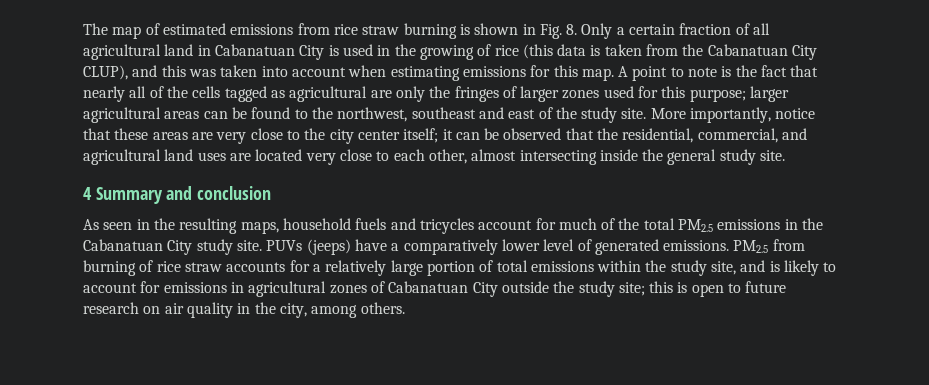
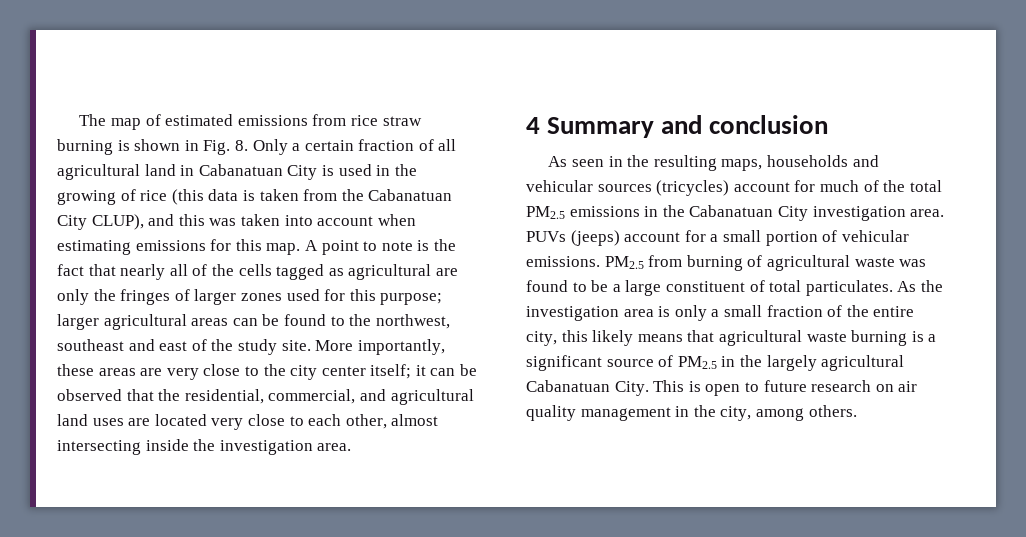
[775,108,816,119] [83,128,111,140] notice that -> (445, 347) none
[667,149,786,165] general study site. -> [219,440,352,455] investigation area.
[282,218,474,234] household fuels and tricycles -> [766,155,879,167] [526,180,730,196] households and vehicular sources (tricycles)
[196,239,659,255] study site. PUVs (jeeps) have a comparatively lower level of generated -> [812,206,945,221] [526,230,909,246] investigation area. PUVs (jeeps) account for a small portion of vehicular
[156,260,837,276] [83,281,674,297] rice straw accounts for a relatively large portion of total emissions within the study site, and is likely to account for emissions in agricultural zones of Cabanatuan City outside the study site; this -> [766,255,927,271] [526,280,943,296] [526,305,915,321] [526,330,937,346] [526,355,905,371] [526,380,685,396] agricultural waste was found to be a large constituent of total particulates. As the investigation area is only a small fraction of the entire city, this likely means that agricultural waste burning is a significant source of PM2.5 in the largely agricultural Cabanatuan City. This
(233, 310) none -> [580,407,671,421] management

